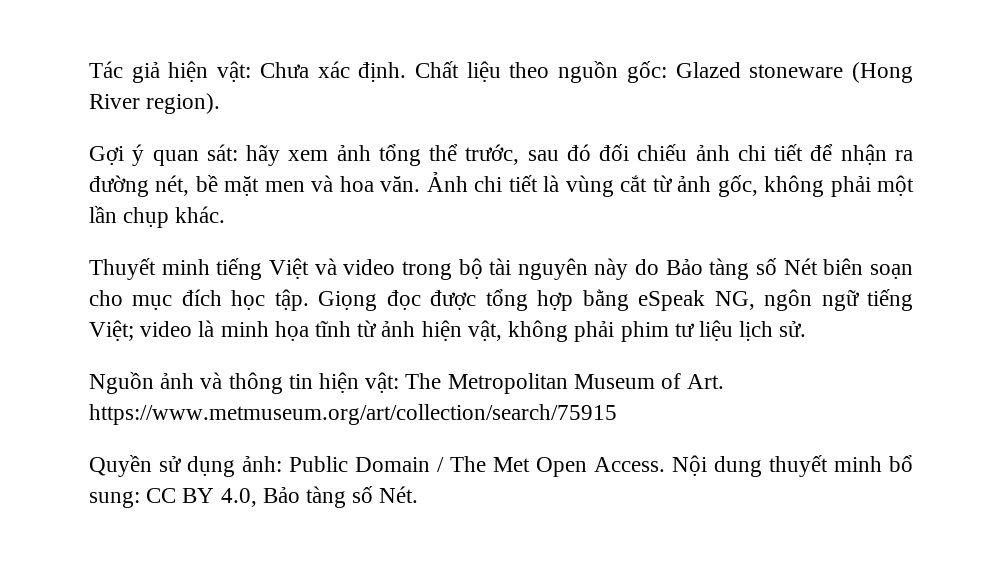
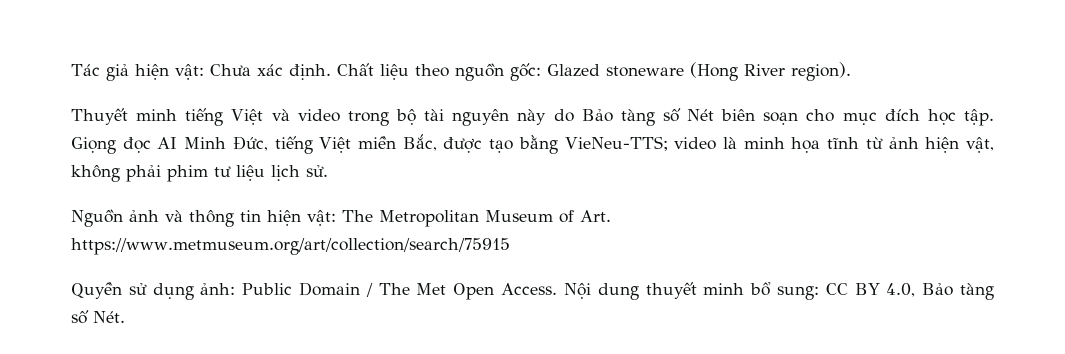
[89,144,914,166] [89,172,915,197] [89,206,226,228] // Gợi ý quan sát: hãy xem ảnh tổng thể trước, sau đó đối chiếu ảnh chi tiết để nhận ra đường nét, bề mặt men và hoa văn. Ảnh chi tiết là vùng cắt từ ảnh gốc, không phải một lần chụp khác. -> (851, 71) none
[430,289,914,311] [89,320,134,341] được tổng hợp bằng eSpeak NG, ngôn ngữ tiếng Việt; -> [157,134,668,154] AI Minh Đức, tiếng Việt miền Bắc, được tạo bằng VieNeu-TTS;

